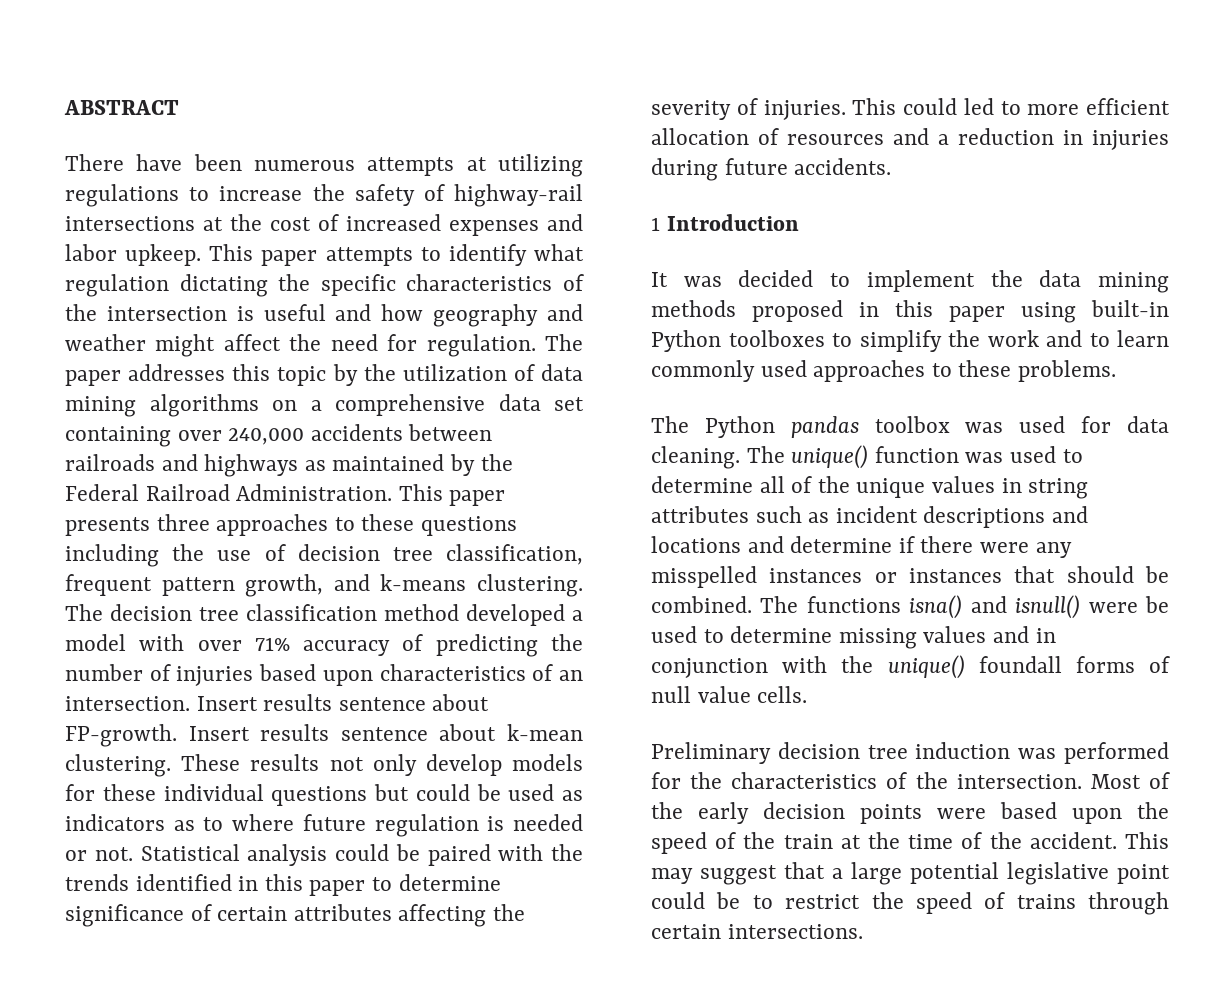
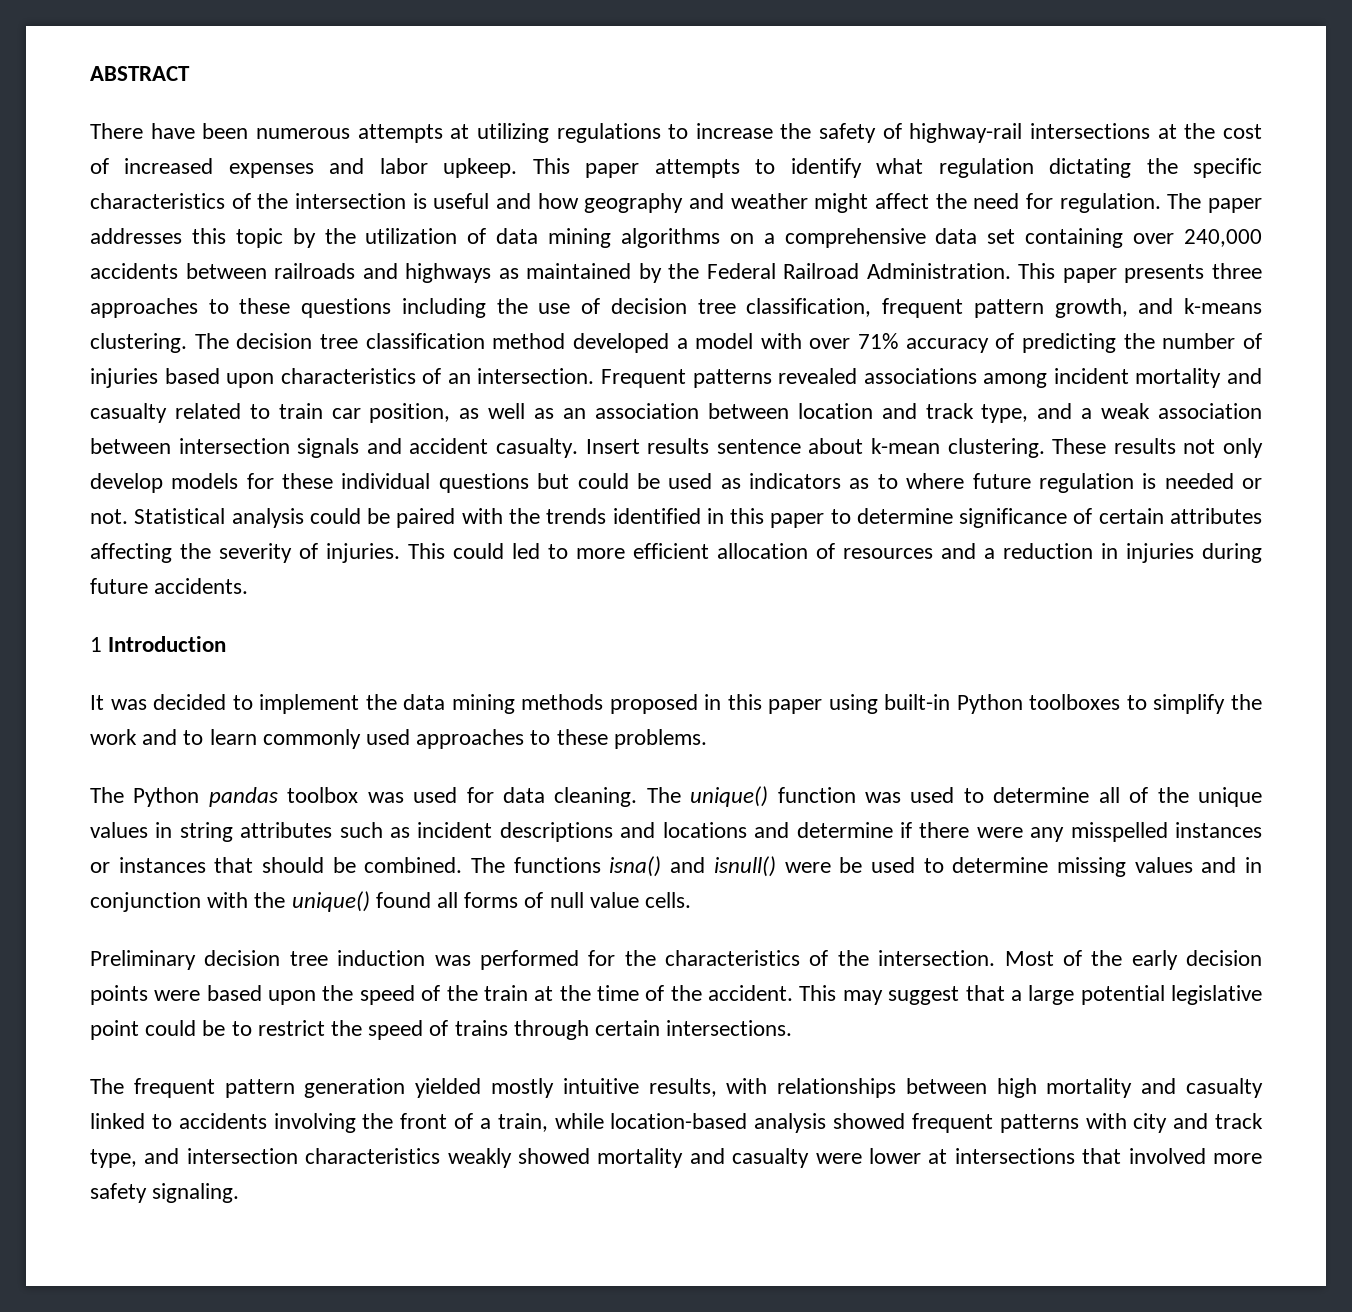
[196,694,490,711] [65,724,177,747] Insert results sentence about FP-growth. -> [600,368,1262,388] [90,403,1263,423] [90,438,578,458] Frequent patterns revealed associations among incident mortality and casualty related to train car position, as well as an association between location and track type, and a weak association between intersection signals and accident casualty.
[978,656,1062,673] foundall -> [375,892,459,908] found all
(863, 931) none -> [90,1078,1263,1098] [90,1113,1263,1133] [90,1148,1262,1168] [90,1183,240,1203] // The frequent pattern generation yielded mostly intuitive results, with relationships between high mortality and casualty linked to accidents involving the front of a train, while location-based analysis showed frequent patterns with city and track type, and intersection characteristics weakly showed mortality and casualty were lower at intersections that involved more safety signaling.

